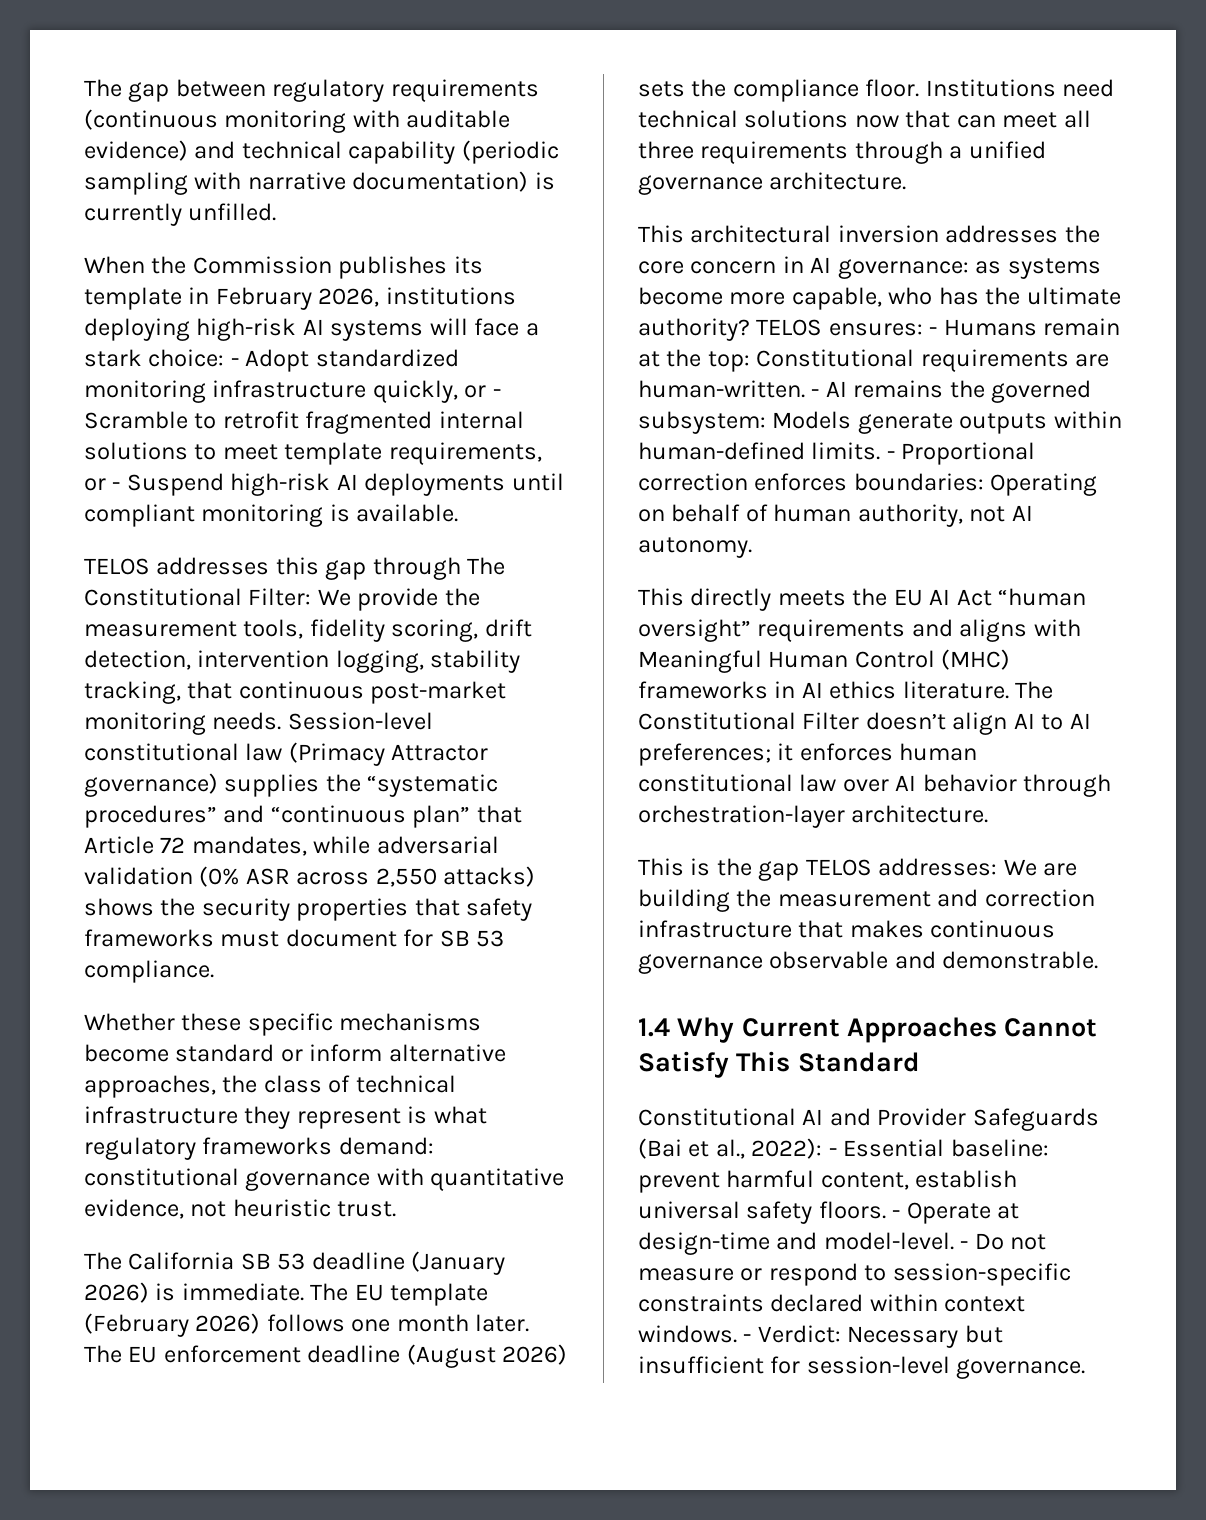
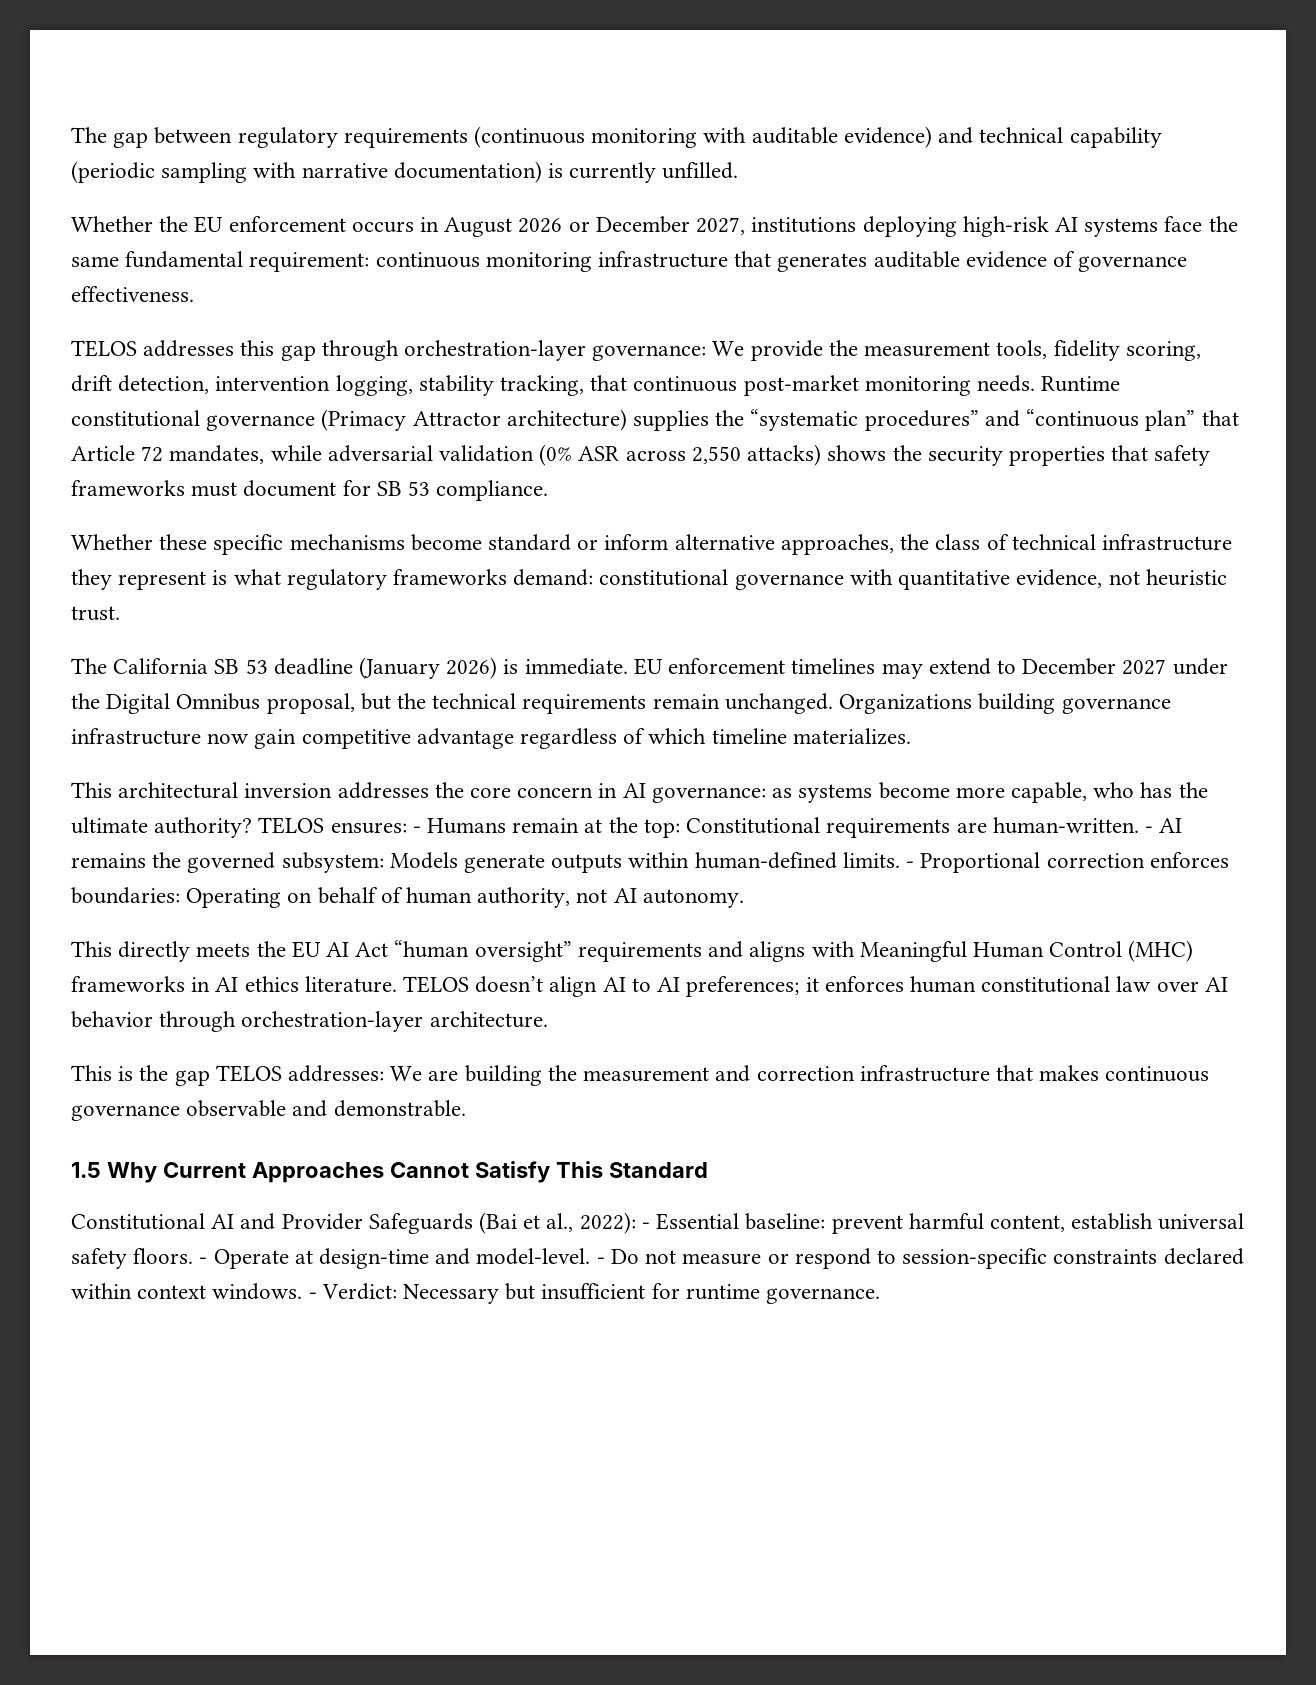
[84,256,483,279] [84,287,380,310] When the Commission publishes its template in February 2026, -> [71,216,746,237] Whether the EU enforcement occurs in August 2026 or December 2027,
[429,318,539,336] [84,349,459,372] [84,380,501,403] [84,411,524,434] [84,442,542,465] [84,473,564,496] [84,504,459,527] will face a stark choice: - Adopt standardized monitoring infrastructure quickly, or - Scramble to retrofit fragmented internal solutions to meet template requirements, or - Suspend high-risk AI deployments until compliant monitoring is available. -> [1164,216,1238,232] [71,251,1188,272] [71,286,194,302] face the same fundamental requirement: continuous monitoring infrastructure that generates auditable evidence of governance effectiveness.
[467,557,506,575] [84,588,312,606] The Constitutional Filter: -> [404,340,707,361] orchestration-layer governance:
[287,712,433,730] [84,743,283,761] Session-level constitutional law -> [1041,376,1121,392] [71,410,316,431] Runtime constitutional governance
[84,773,218,797] governance) -> [506,409,627,431] architecture)
[310,1283,489,1306] [84,1313,530,1337] [84,1344,568,1368] [638,79,1115,102] [638,110,1091,128] [638,141,1046,164] [638,172,907,195] The EU template (February 2026) follows one month later. The EU enforcement deadline (August 2026) sets the compliance floor. Institutions need technical solutions now that can meet all three requirements through a unified governance architecture. -> [633,658,1228,679] [71,693,1171,714] [71,728,911,749] EU enforcement timelines may extend to December 2027 under the Digital Omnibus proposal, but the technical requirements remain unchanged. Organizations building governance infrastructure now gain competitive advantage regardless of which timeline materializes.
[1015,681,1054,699] [638,712,860,730] The Constitutional Filter -> [403,976,470,993] TELOS
[638,1018,670,1037] 1.4 -> [71,1162,101,1178] 1.5
[806,1356,950,1374] session-level -> [685,1284,760,1300] runtime

